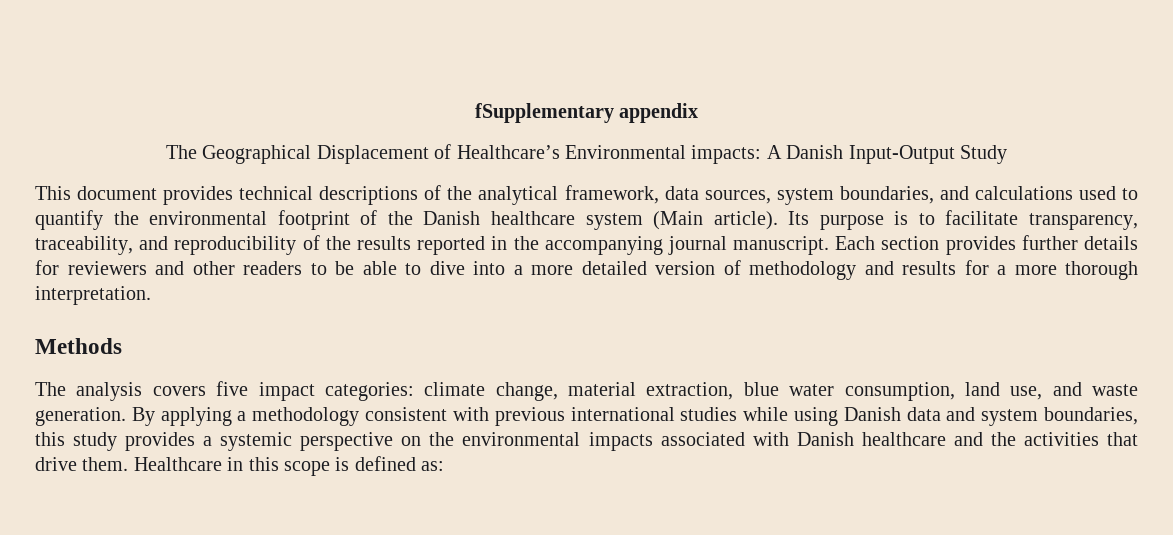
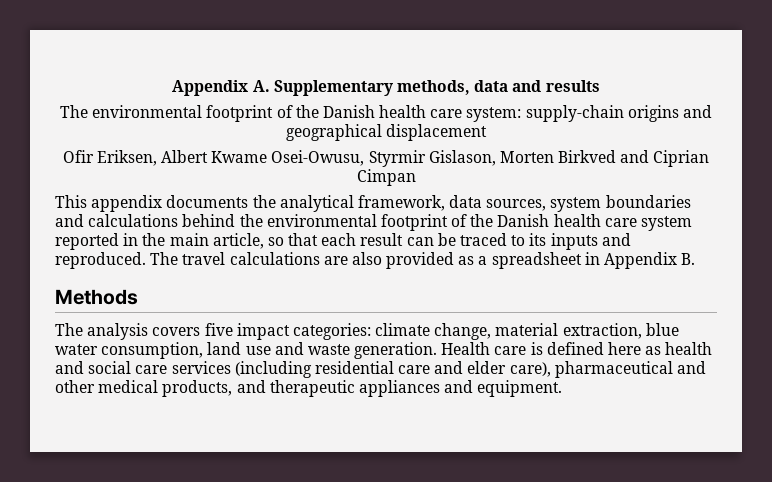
[474,103,699,123] [166,144,1007,164] [35,185,442,205] fSupplementary appendix // The Geographical Displacement of Healthcare’s Environmental impacts: A Danish Input-Output Study // This document provides technical descriptions of -> [172,80,600,96] [59,105,713,122] [285,124,488,141] [62,150,710,167] [356,169,416,186] [55,195,249,212] Appendix A. Supplementary methods, data and results // The environmental footprint of the Danish health care system: supply-chain origins and geographical displacement // Ofir Eriksen, Albert Kwame Osei-Owusu, Styrmir Gislason, Morten Birkved and Ciprian Cimpan // This appendix documents
[839,186,934,204] boundaries, -> [605,195,691,208] boundaries
[1078,186,1138,200] [35,210,103,230] used to quantify -> [182,214,236,227] behind
[490,210,1138,230] [35,235,1138,255] [35,260,1138,280] [35,286,151,305] healthcare system (Main article). Its purpose is to facilitate transparency, traceability, and reproducibility of the results reported in the accompanying journal manuscript. Each section provides further details for reviewers and other readers to be able to dive into a more detailed version of methodology and results for a more thorough interpretation. -> [553,214,693,231] [55,233,631,250] [55,252,696,269] health care system reported in the main article, so that each result can be traced to its inputs and reproduced. The travel calculations are also provided as a spreadsheet in Appendix B.
[1010,386,1043,400] use, -> [245,346,271,355] use
[131,407,1138,426] [35,432,1138,451] [35,456,445,476] By applying a methodology consistent with previous international studies while using Danish data and system boundaries, this study provides a systemic perspective on the environmental impacts associated with Danish healthcare and the activities that drive them. Healthcare in this scope is defined as: -> [441,342,713,355] [55,361,707,378] [55,380,563,397] Health care is defined here as health and social care services (including residential care and elder care), pharmaceutical and other medical products, and therapeutic appliances and equipment.

